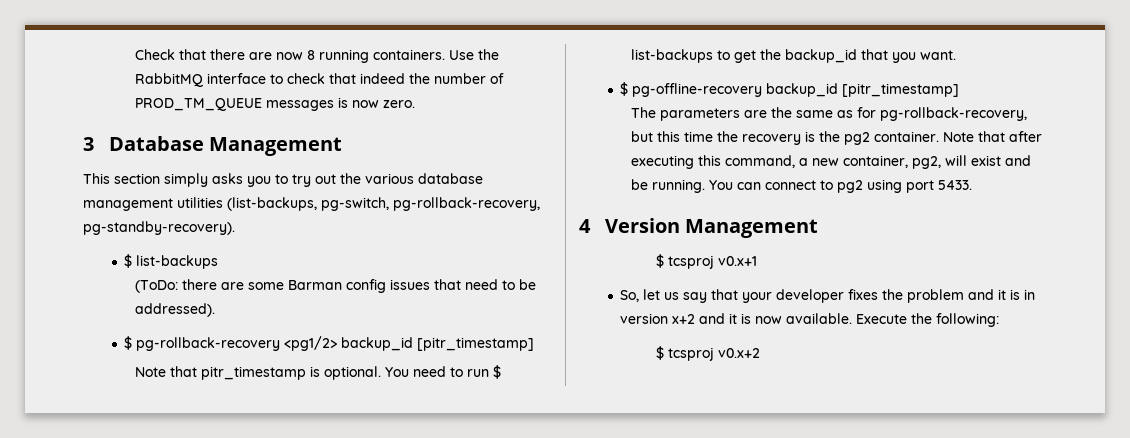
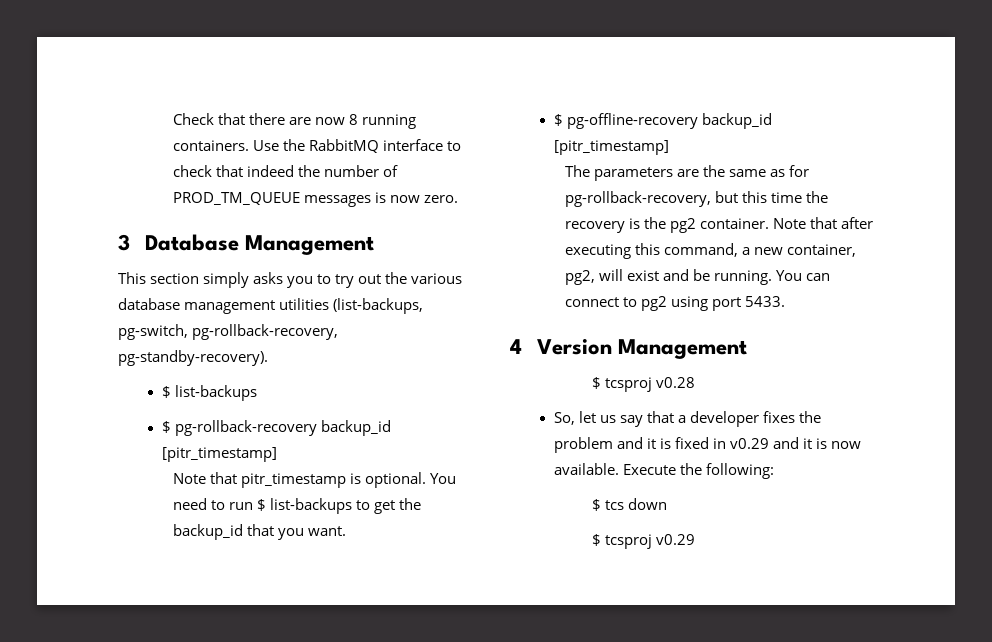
[134,279,536,293] [134,303,215,317] // (ToDo: there are some Barman config issues that need to be addressed). -> (257, 393) none
[284,336,338,351] <pg1/2> -> (317, 428) none
[718,256,758,266] v0.x+1 -> [655,377,695,388] v0.28
[742,292,773,303] your -> [678,415,687,423] a
[1024,289,1036,300] [620,313,696,324] in version x+2 -> [674,437,770,449] fixed in v0.29
[656,346,761,361] // $ tcsproj v0.x+2 -> [591,498,667,511] [591,534,695,549] // $ tcs down // $ tcsproj v0.29

